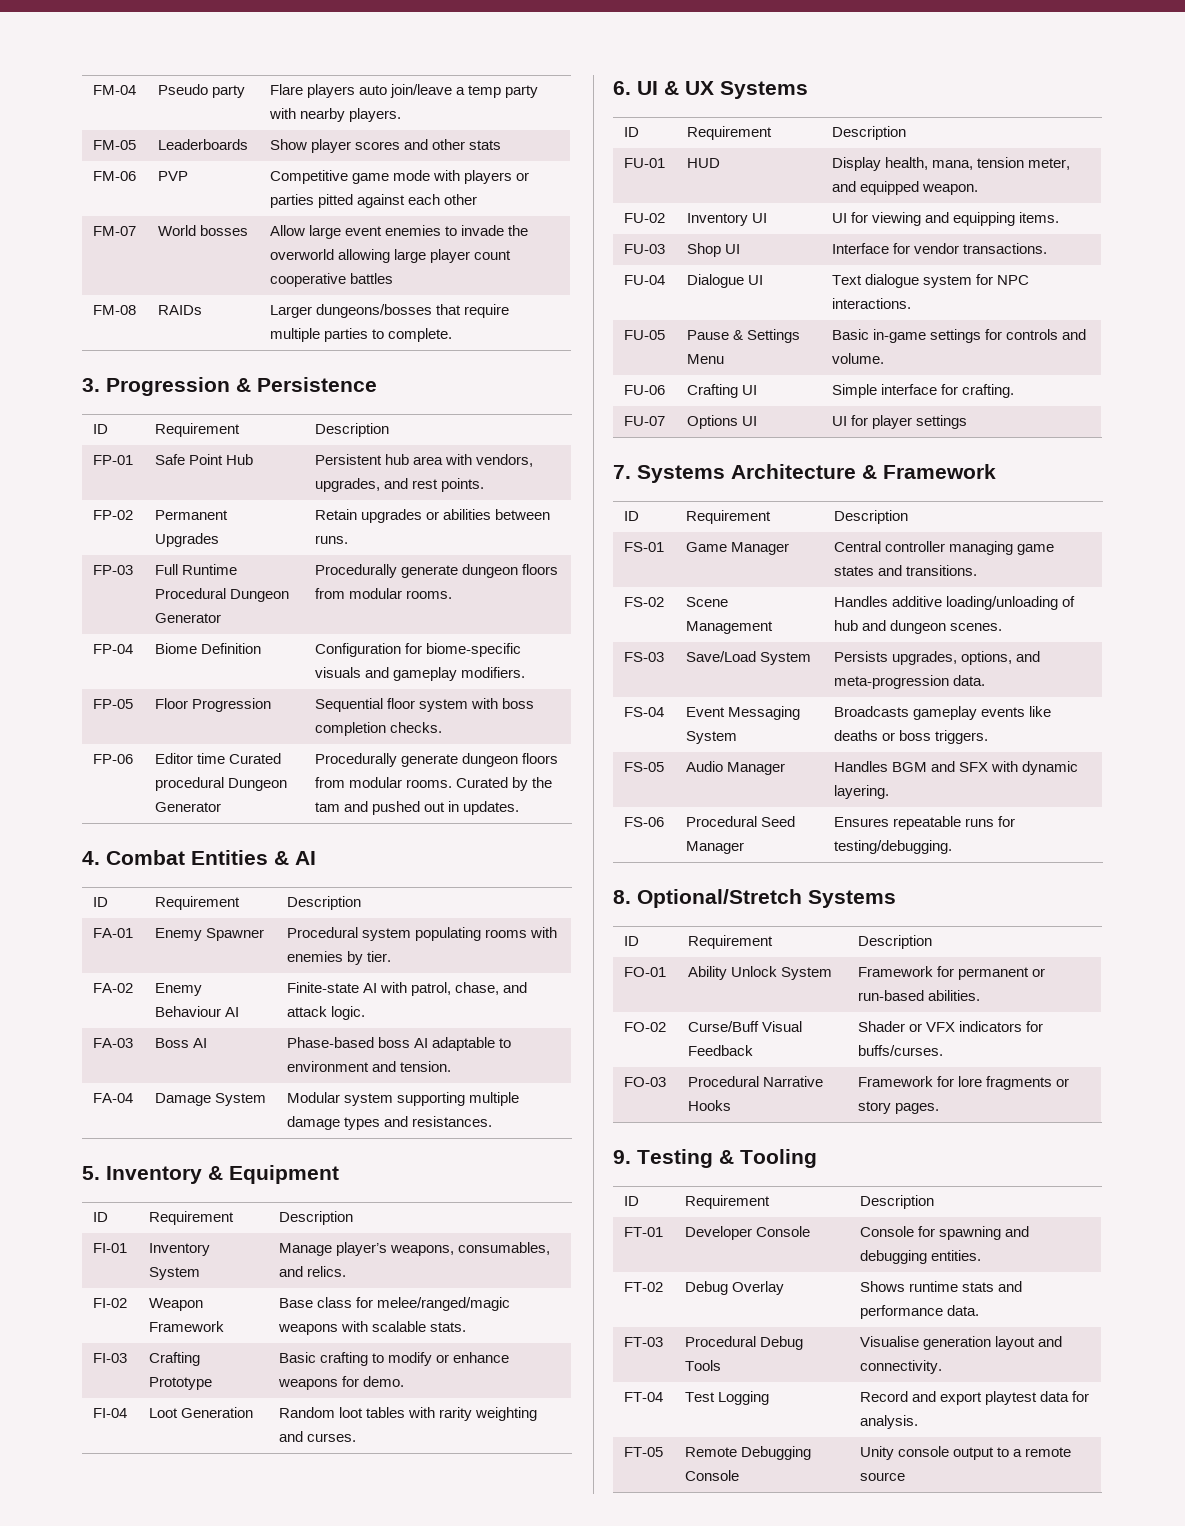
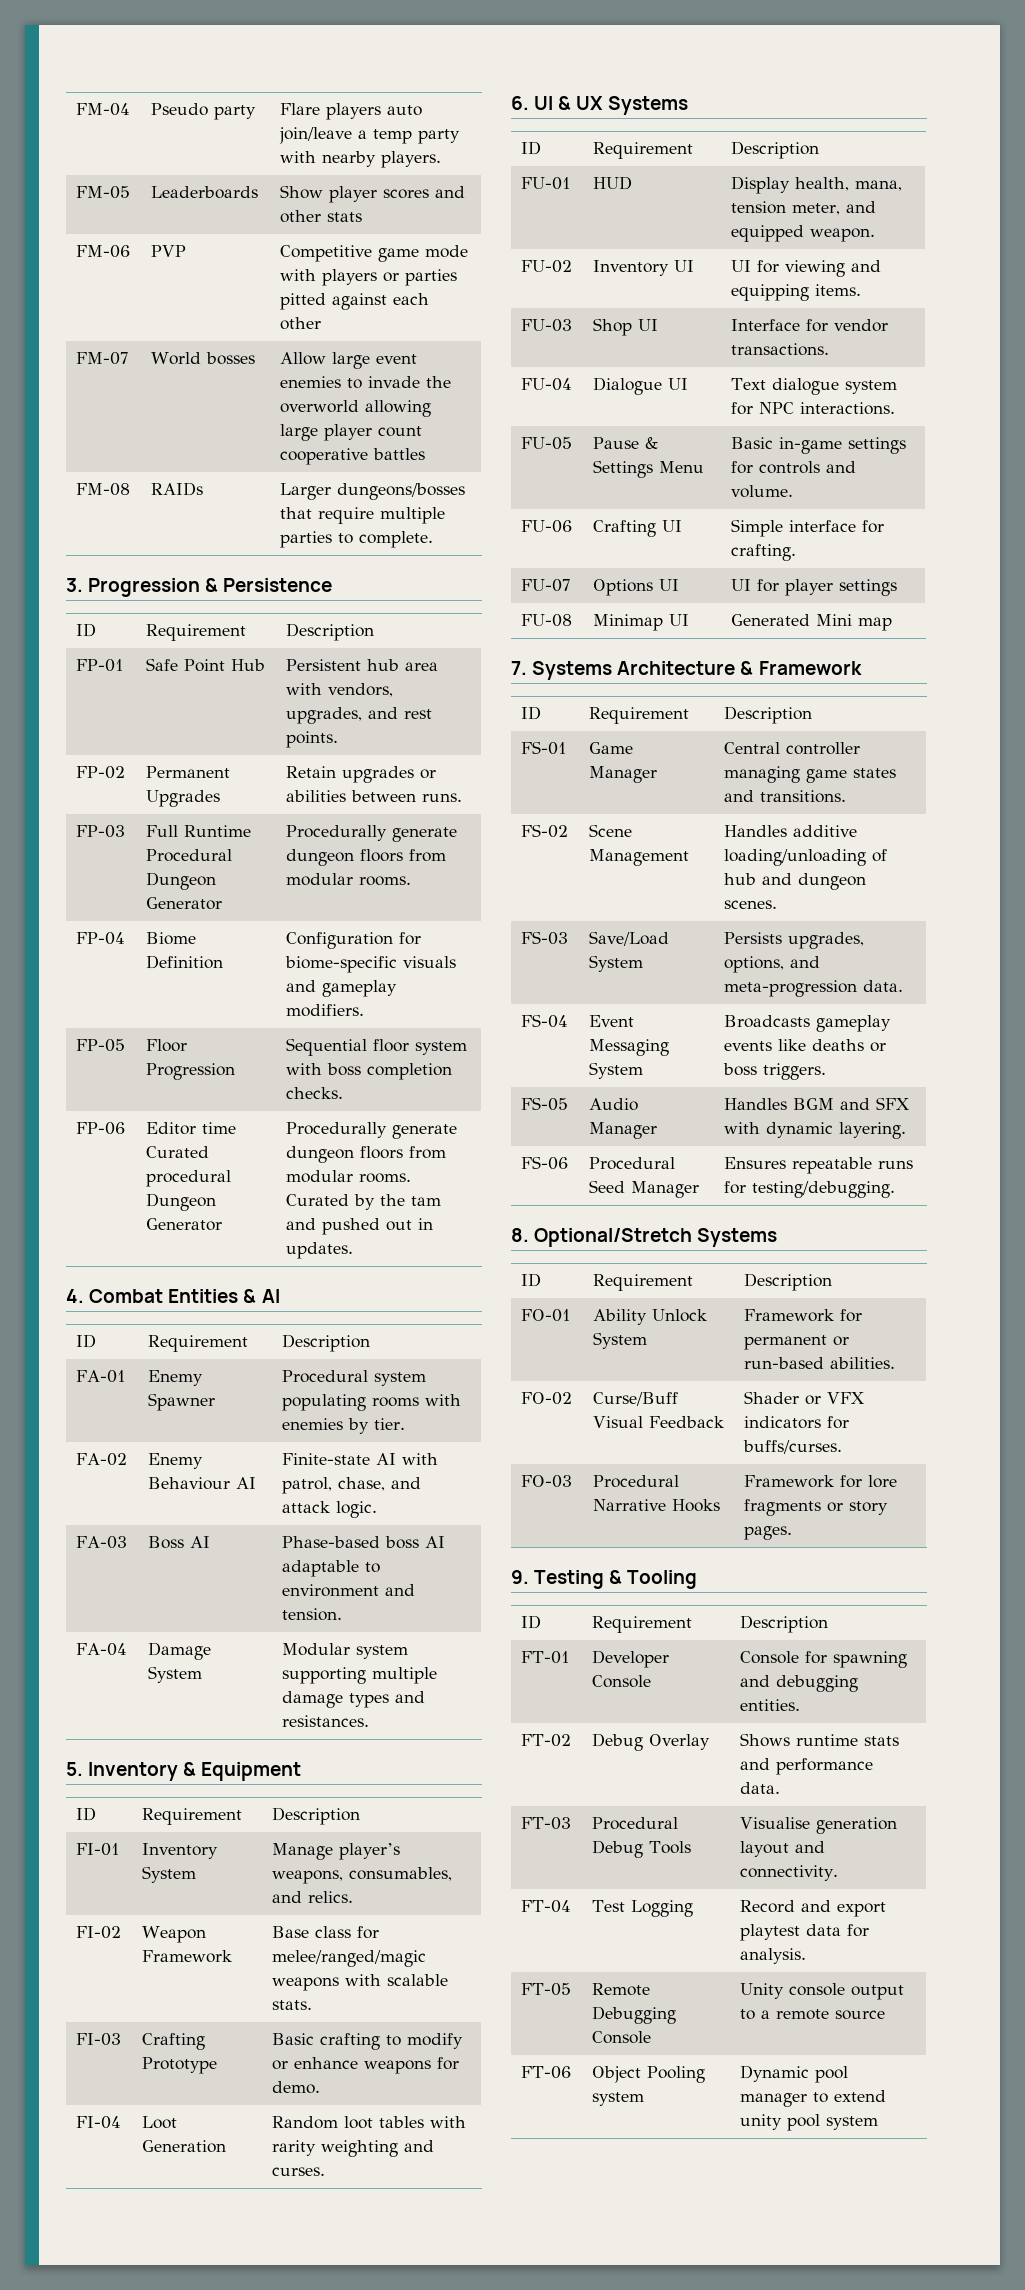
(967, 422) none -> [521,614,573,627] [593,614,690,631] [731,614,893,631] // FU-08 | Minimap UI | Generated Mini map
(905, 1476) none -> [521,2066,572,2079] [592,2066,706,2083] [592,2092,645,2106] [740,2065,849,2083] [740,2090,887,2107] [740,2114,879,2131] // FT-06 | Object Pooling system | Dynamic pool manager to extend unity pool system

